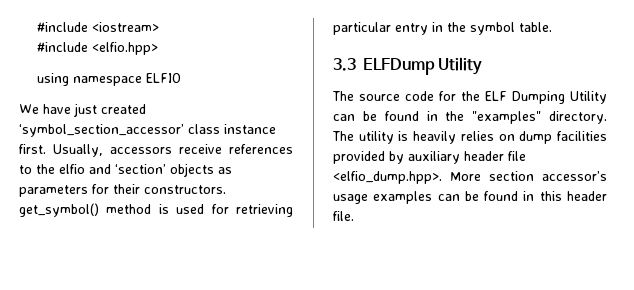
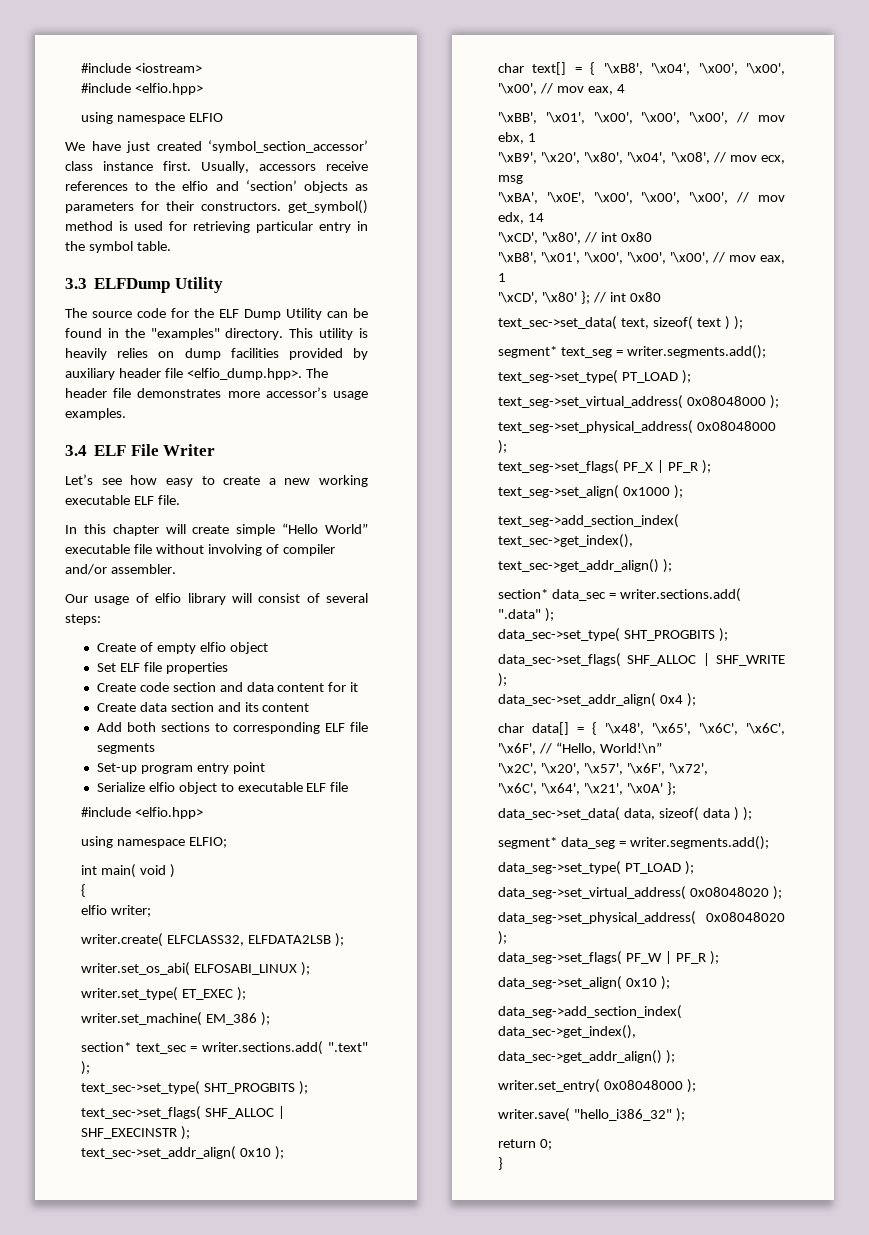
[512,91,565,104] Dumping -> [244,309,281,320] Dump
[332,131,354,141] The -> [289,328,314,338] This
[450,171,607,181] [333,191,607,204] [333,211,354,221] More section accessor’s usage examples can be found in this header file. -> [305,368,328,378] [65,387,368,400] [65,408,126,420] [65,444,216,456] [65,474,368,487] [65,495,180,505] [65,523,368,536] [65,544,335,556] [65,564,176,575] [65,593,368,605] [65,614,101,625] [96,642,268,654] [96,662,228,674] [96,682,359,692] [96,702,310,712] [96,722,368,734] [96,743,155,754] [96,762,265,774] [96,782,349,794] [80,807,203,819] [80,836,227,848] [80,864,175,878] [80,884,86,897] [80,905,151,917] [80,933,344,947] [80,962,310,976] [80,987,246,1001] [80,1012,270,1026] [80,1041,368,1055] [80,1061,90,1075] [80,1081,308,1095] [80,1106,285,1120] [80,1126,190,1140] [80,1146,284,1160] [497,62,785,75] [497,83,625,95] [497,112,785,124] [497,132,536,144] [497,152,785,164] [497,175,523,184] [497,192,785,204] [497,212,544,224] [497,232,652,244] [497,252,785,264] [497,273,506,282] [497,291,661,304] [497,316,743,330] [497,345,766,359] [497,370,691,384] [497,395,779,409] [497,420,776,434] [497,440,507,454] [497,460,711,474] [497,485,683,499] [497,514,679,528] [497,534,633,548] [497,559,672,573] [497,588,741,602] [497,608,554,622] [497,628,728,642] [497,653,785,667] [497,673,507,687] [497,693,696,707] [497,722,785,735] [497,742,662,755] [497,763,708,775] [497,782,676,795] [497,807,752,821] [497,836,769,850] [497,861,694,875] [497,886,782,900] [497,911,785,925] [497,931,507,945] [497,951,719,965] [497,976,670,990] [497,1005,682,1019] [497,1025,636,1039] [497,1050,675,1064] [497,1079,696,1093] [497,1108,685,1122] [497,1139,552,1150] [497,1157,503,1170] The header file demonstrates more accessor’s usage examples. // 3.4 ELF File Writer // Let’s see how easy to create a new working executable ELF file. // In this chapter will create simple “Hello World” executable file without involving of compiler and/or assembler. // Our usage of elfio library will consist of several steps: // Create of empty elfio object // Set ELF file properties // Create code section and data content for it // Create data section and its content // Add both sections to corresponding ELF file segments // Set-up program entry point // Serialize elfio object to executable ELF file // #include <elfio.hpp> // using namespace ELFIO; // int main( void ) // { // elfio writer; // writer.create( ELFCLASS32, ELFDATA2LSB ); // writer.set_os_abi( ELFOSABI_LINUX ); // writer.set_type( ET_EXEC ); // writer.set_machine( EM_386 ); // section* text_sec = writer.sections.add( ".text" ); // text_sec->set_type( SHT_PROGBITS ); // text_sec->set_flags( SHF_ALLOC | SHF_EXECINSTR ); // text_sec->set_addr_align( 0x10 ); // char text[] = { '\xB8', '\x04', '\x00', '\x00', '\x00', // mov eax, 4 // '\xBB', '\x01', '\x00', '\x00', '\x00', // mov ebx, 1 // '\xB9', '\x20', '\x80', '\x04', '\x08', // mov ecx, msg // '\xBA', '\x0E', '\x00', '\x00', '\x00', // mov edx, 14 // '\xCD', '\x80', // int 0x80 // '\xB8', '\x01', '\x00', '\x00', '\x00', // mov eax, 1 // '\xCD', '\x80' }; // int 0x80 // text_sec->set_data( text, sizeof( text ) ); // segment* text_seg = writer.segments.add(); // text_seg->set_type( PT_LOAD ); // text_seg->set_virtual_address( 0x08048000 ); // text_seg->set_physical_address( 0x08048000 ); // text_seg->set_flags( PF_X | PF_R ); // text_seg->set_align( 0x1000 ); // text_seg->add_section_index( text_sec->get_index(), // text_sec->get_addr_align() ); // section* data_sec = writer.sections.add( ".data" ); // data_sec->set_type( SHT_PROGBITS ); // data_sec->set_flags( SHF_ALLOC | SHF_WRITE ); // data_sec->set_addr_align( 0x4 ); // char data[] = { '\x48', '\x65', '\x6C', '\x6C', '\x6F', // “Hello, World!\n” // '\x2C', '\x20', '\x57', '\x6F', '\x72', // '\x6C', '\x64', '\x21', '\x0A' }; // data_sec->set_data( data, sizeof( data ) ); // segment* data_seg = writer.segments.add(); // data_seg->set_type( PT_LOAD ); // data_seg->set_virtual_address( 0x08048020 ); // data_seg->set_physical_address( 0x08048020 ); // data_seg->set_flags( PF_W | PF_R ); // data_seg->set_align( 0x10 ); // data_seg->add_section_index( data_sec->get_index(), // data_sec->get_addr_align() ); // writer.set_entry( 0x08048000 ); // writer.save( "hello_i386_32" ); // return 0; // }

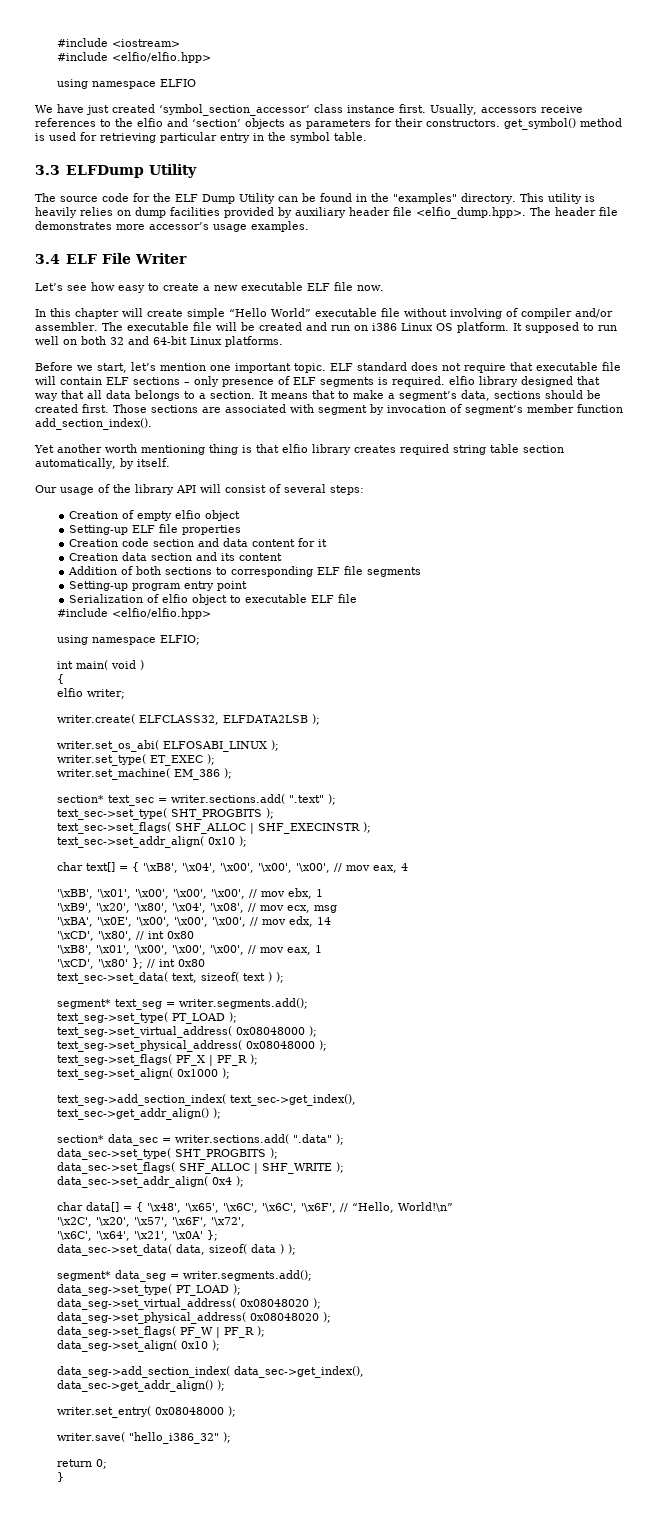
[134,83,203,95] <elfio.hpp> -> [111,52,211,63] <elfio/elfio.hpp>
[319,475,368,487] [65,495,180,505] working executable ELF file. -> [241,282,384,291] executable ELF file now.
(176, 569) none -> [101,322,617,333] [35,336,283,347] [35,362,621,373] [35,376,600,387] [35,390,601,401] [35,404,623,415] [35,418,152,430] [34,444,564,455] [35,458,170,469] The executable file will be created and run on i386 Linux OS platform. It supposed to run well on both 32 and 64-bit Linux platforms. // Before we start, let’s mention one important topic. ELF standard does not require that executable file will contain ELF sections – only presence of ELF segments is required. elfio library designed that way that all data belongs to a section. It means that to make a segment’s data, sections should be created first. Those sections are associated with segment by invocation of segment’s member function add_section_index(). // Yet another worth mentioning thing is that elfio library creates required string table section automatically, by itself.
[155,593,226,605] elfio library -> [113,484,196,495] the library API
[96,643,136,652] Create -> [68,511,118,519] Creation
[96,663,116,672] Set -> [68,525,128,535] Setting-up
[96,683,136,692] Create -> [68,539,118,547] Creation
[96,703,136,712] Create -> [68,553,118,561] Creation
[96,722,122,732] Add -> [67,566,133,575] Addition of
[96,763,137,774] Set-up -> [68,581,128,591] Setting-up
[96,782,145,792] Serialize -> [68,594,159,603] Serialization of
[134,807,203,819] <elfio.hpp> -> [111,608,211,619] <elfio/elfio.hpp>

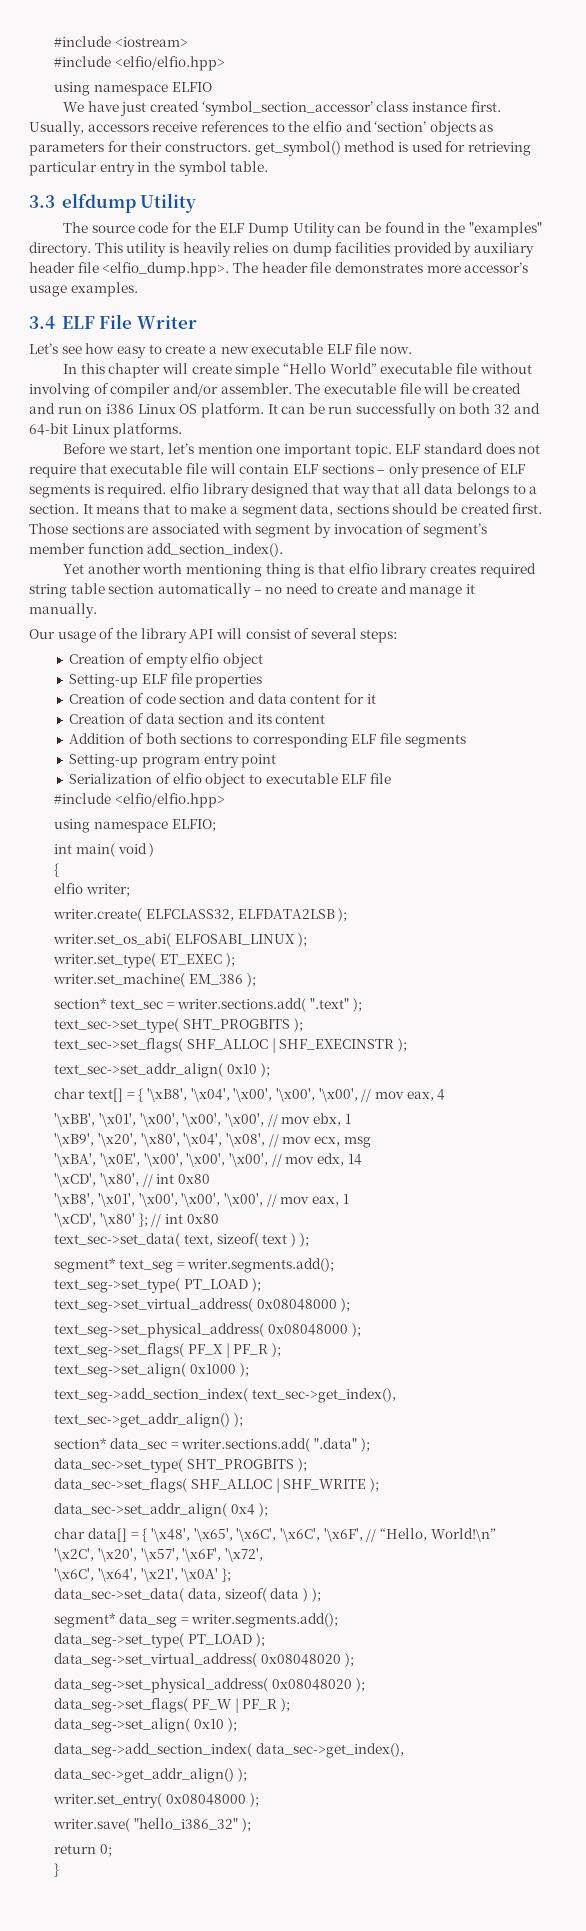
[65,165,144,178] ELFDump -> [61,193,136,213] elfdump
[524,322,617,333] [35,336,59,345] supposed to run well -> [281,403,437,418] can be run successfully
[399,391,457,401] segment’s -> [241,504,297,518] segment
[35,458,170,469] automatically, by itself. -> [157,583,476,598] [29,603,97,618] automatically – no need to create and manage it manually.
(118, 543) none -> [128,693,144,704] of
(118, 557) none -> [128,713,144,724] of

